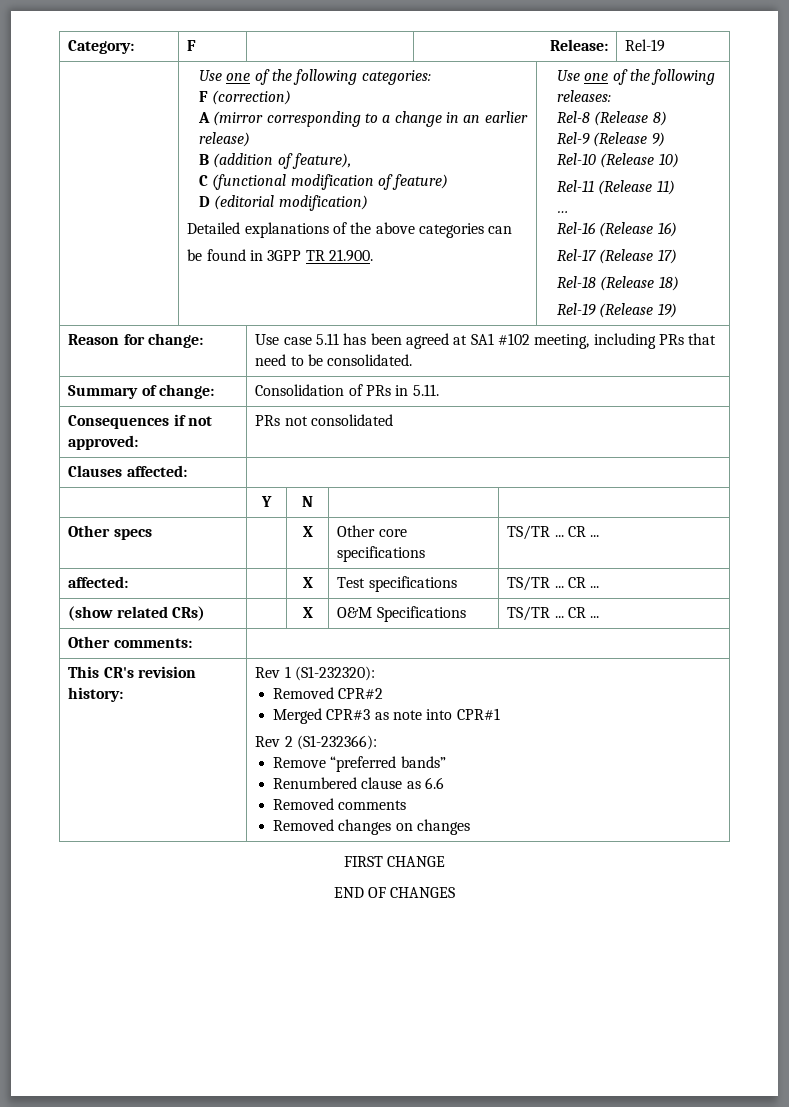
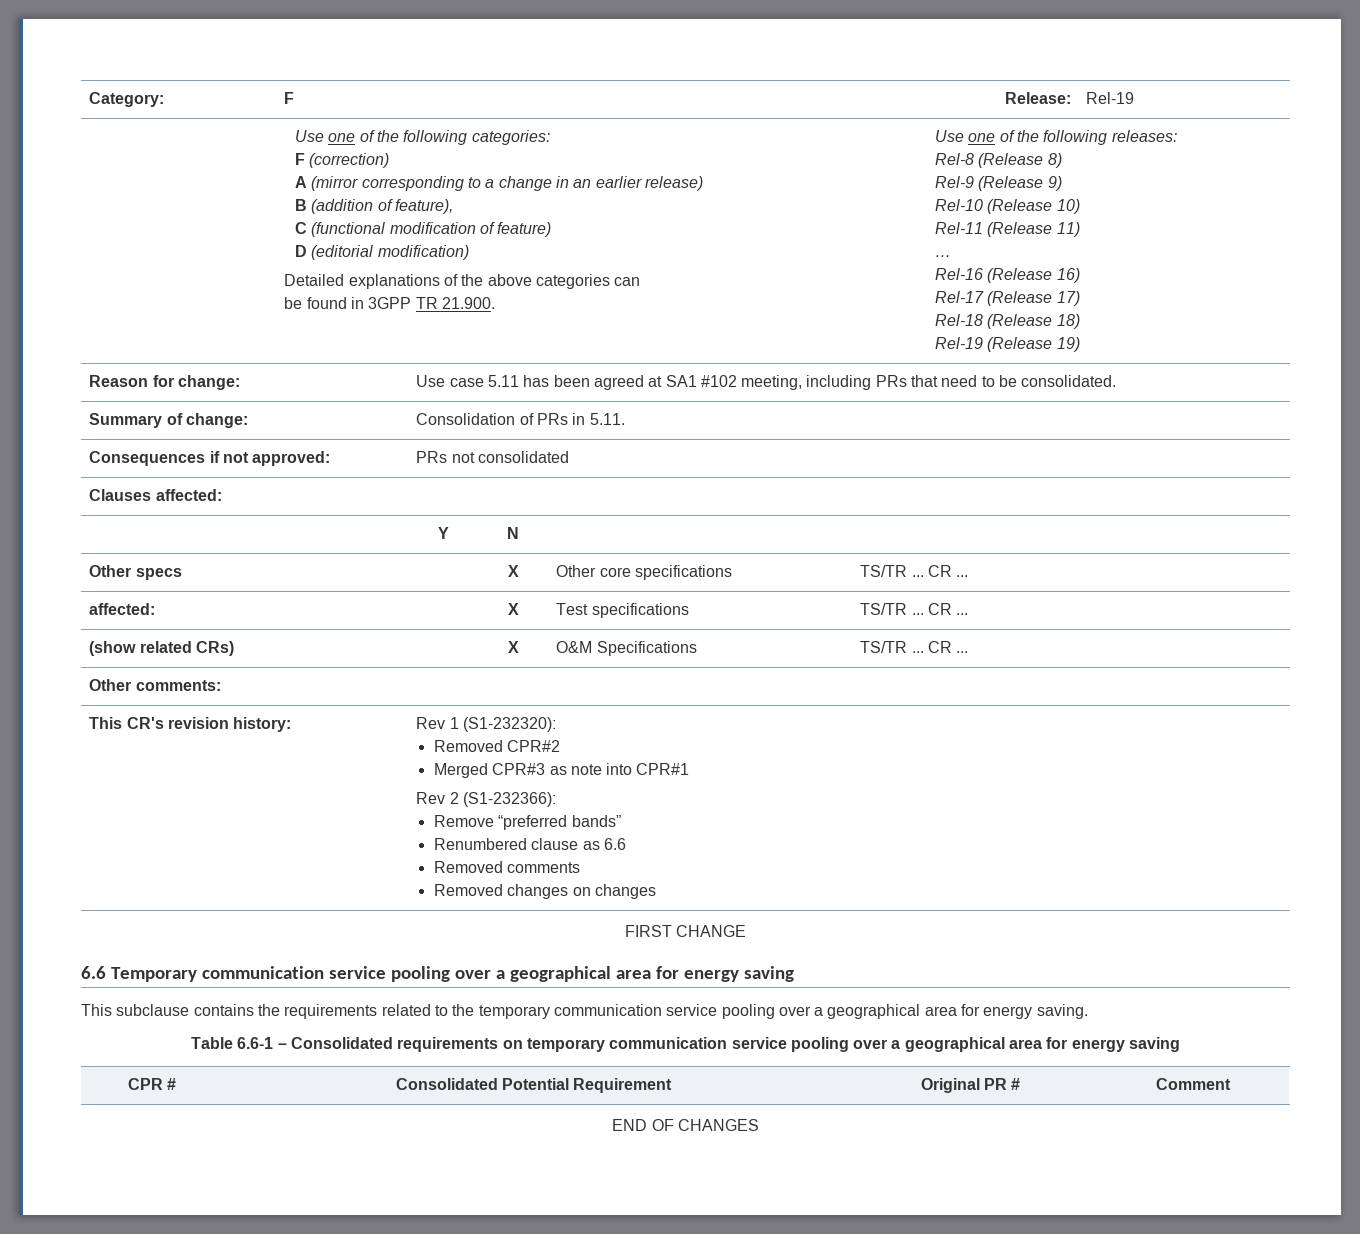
(446, 861) none -> [81,966,794,982] [81,1004,1088,1019] [190,1037,1181,1052] [127,1078,177,1090] [395,1078,673,1093] [920,1078,1021,1093] [1156,1078,1231,1090] // 6.6 Temporary communication service pooling over a geographical area for energy saving // This subclause contains the requirements related to the temporary communication service pooling over a geographical area for energy saving. // Table 6.6-1 – Consolidated requirements on temporary communication service pooling over a geographical area for energy saving // CPR # | Consolidated Potential Requirement | Original PR # | Comment

